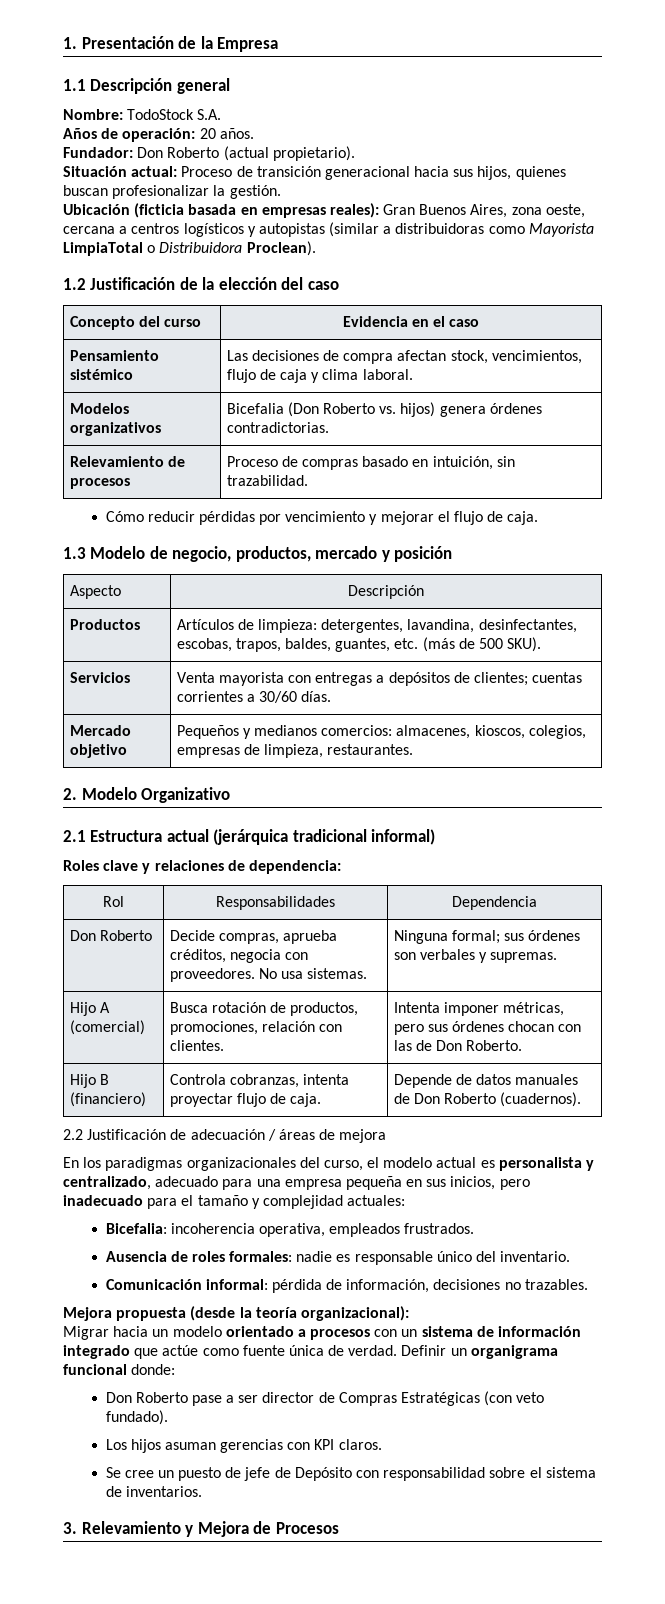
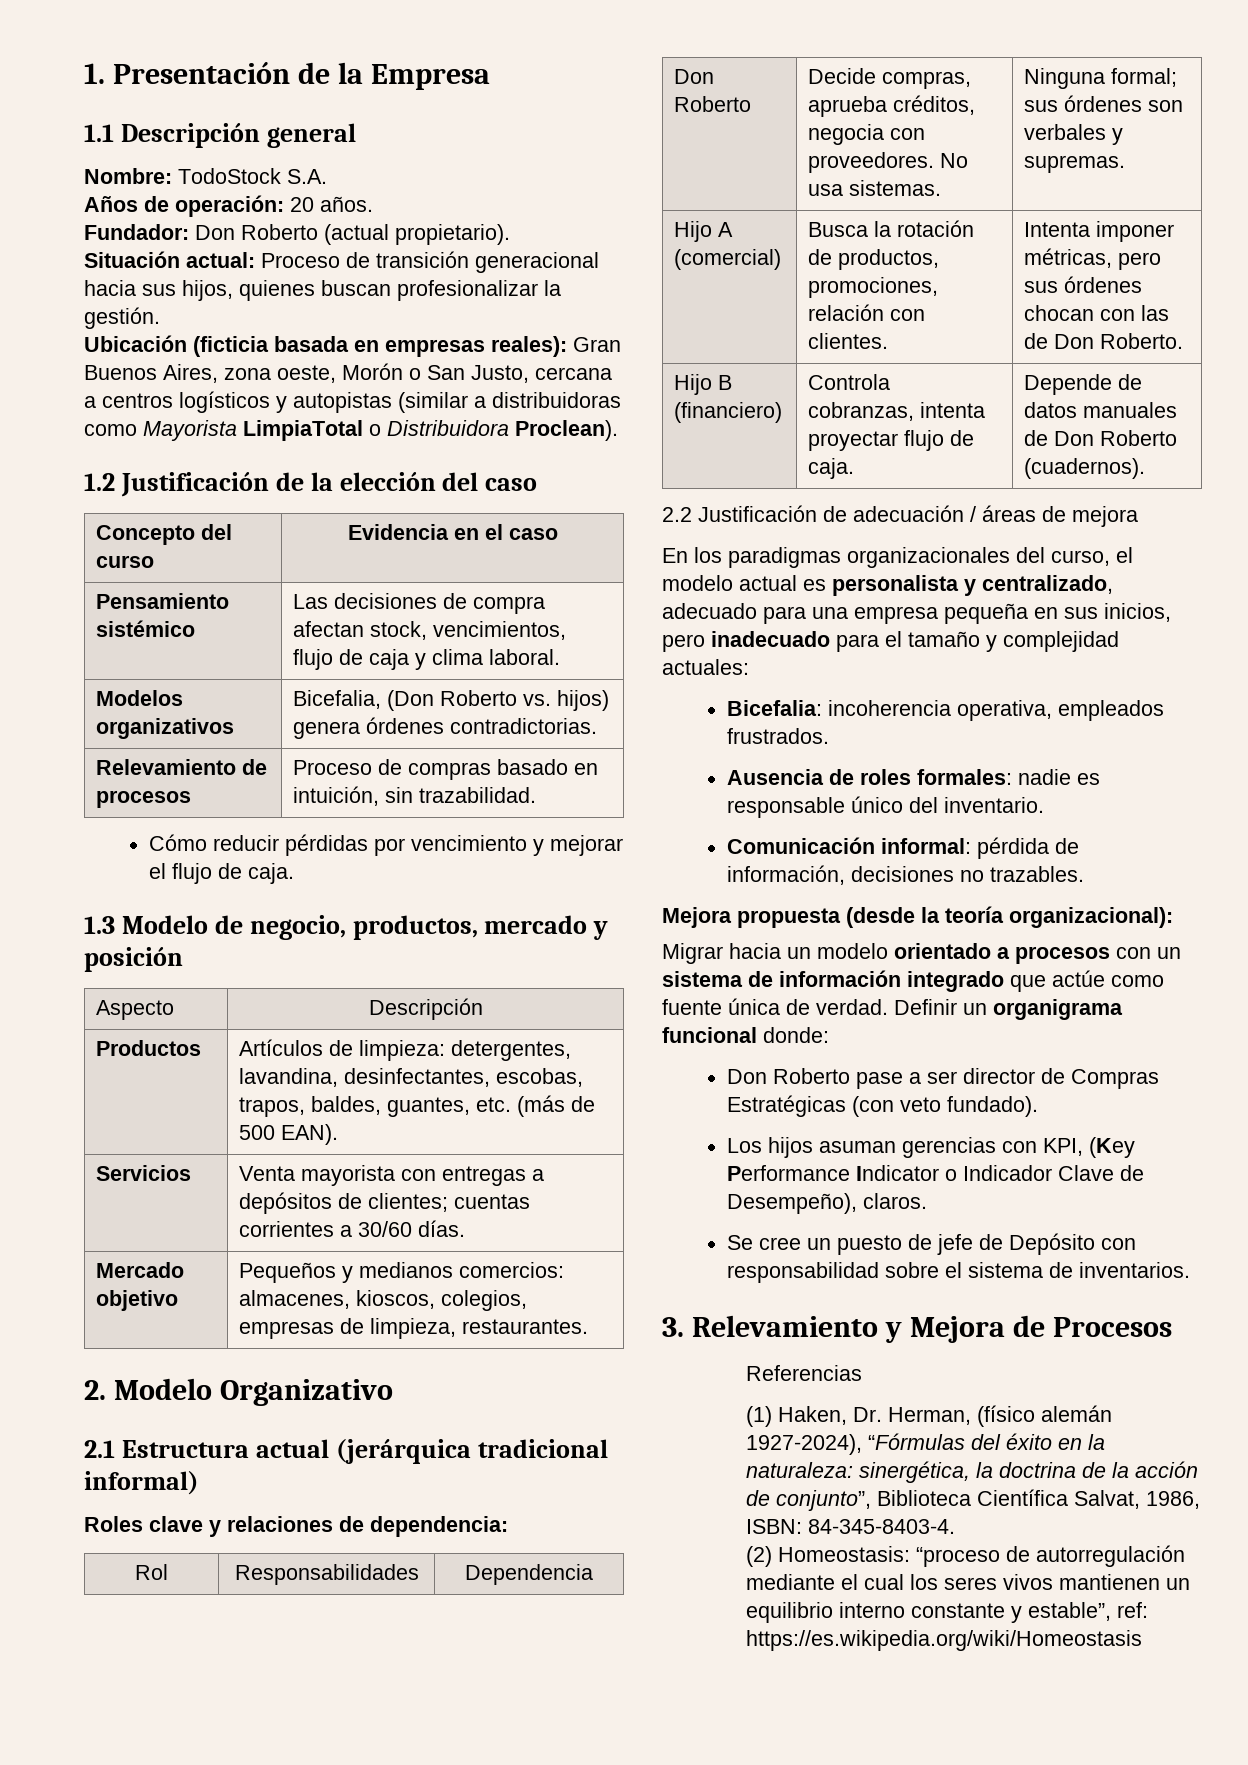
(585, 211) none -> [342,363,529,383] Morón o San Justo,
[226,403,284,414] Bicefalia -> [293,690,382,709] Bicefalia,
[507,637,542,652] SKU). -> [281,1124,339,1145] EAN).
(208, 1007) none -> [874,221,892,237] la
[314,1439,335,1450] KPI -> [1043,1137,1136,1158] [727,1165,1145,1181] [727,1193,858,1214] KPI, (Key Performance Indicator o Indicador Clave de Desempeño),
(339, 1528) none -> [745,1365,862,1381] [745,1405,1112,1427] [745,1433,1105,1455] [745,1461,1198,1483] [745,1489,1200,1511] [745,1519,955,1534] [745,1545,1185,1567] [745,1574,1190,1590] [745,1602,1148,1623] [745,1630,1142,1651] // Referencias // (1) Haken, Dr. Herman, (físico alemán 1927-2024), “Fórmulas del éxito en la naturaleza: sinergética, la doctrina de la acción de conjunto”, Biblioteca Científica Salvat, 1986, ISBN: 84-345-8403-4. // (2) Homeostasis: “proceso de autorregulación mediante el cual los seres vivos mantienen un equilibrio interno constante y estable”, ref: https://es.wikipedia.org/wiki/Homeostasis

